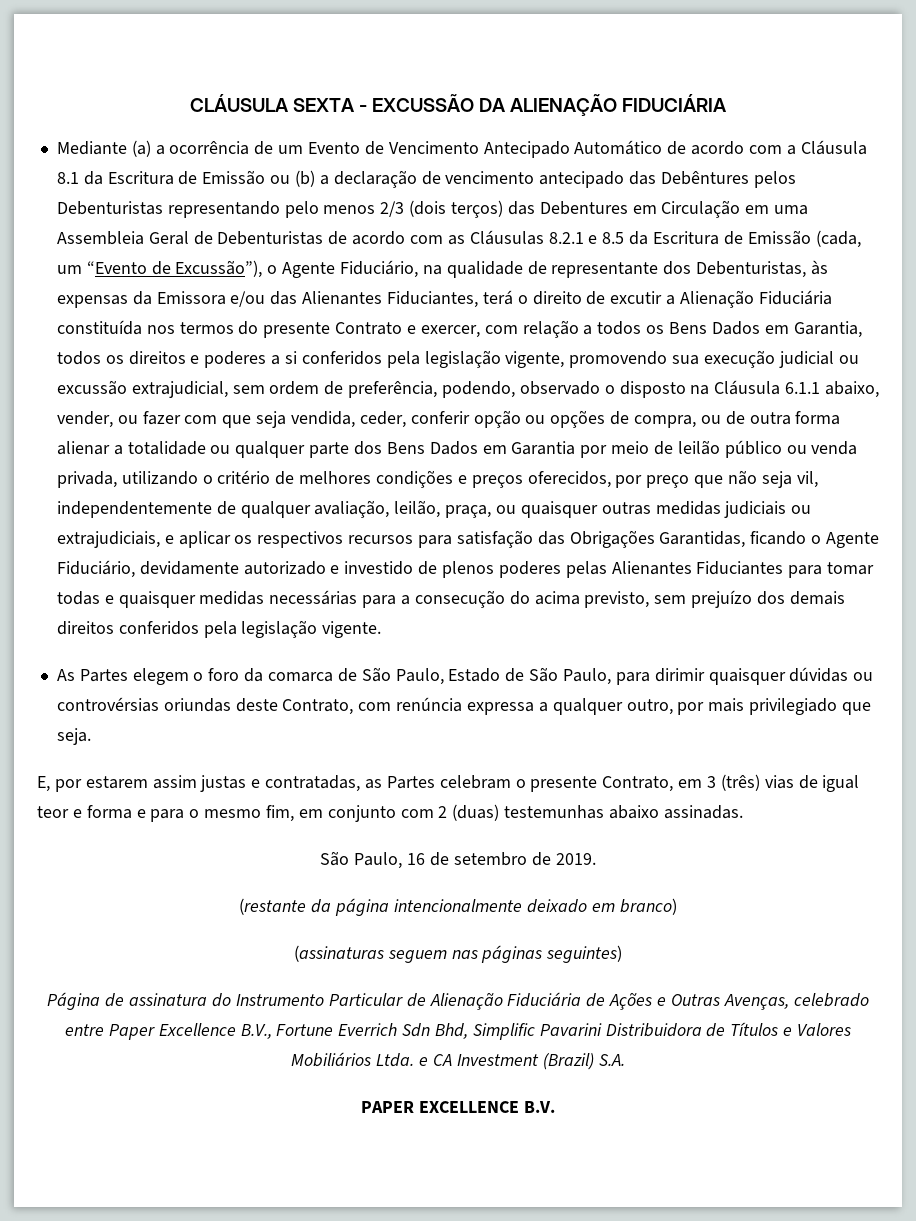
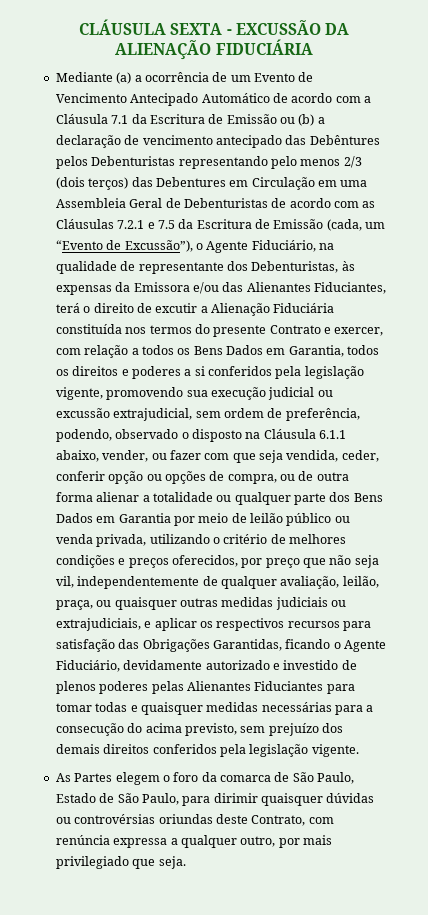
[56,172,79,184] 8.1 -> [111,115,129,124] 7.1
[548,232,625,244] 8.2.1 e 8.5 -> [117,220,175,229] 7.2.1 e 7.5
[37,774,860,792] [37,804,743,822] [320,851,596,869] [239,898,677,916] [293,945,623,963] [47,992,869,1010] [64,1022,852,1040] [291,1052,625,1070] [361,1101,555,1113] // E, por estarem assim justas e contratadas, as Partes celebram o presente Contrato, em 3 (três) vias de igual teor e forma e para o mesmo fim, em conjunto com 2 (duas) testemunhas abaixo assinadas. // São Paulo, 16 de setembro de 2019. // (restante da página intencionalmente deixado em branco) // (assinaturas seguem nas páginas seguintes) // Página de assinatura do Instrumento Particular de Alienação Fiduciária de Ações e Outras Avenças, celebrado entre Paper Excellence B.V., Fortune Everrich Sdn Bhd, Simplific Pavarini Distribuidora de Títulos e Valores Mobiliários Ltda. e CA Investment (Brazil) S.A. // PAPER EXCELLENCE B.V. -> (186, 862) none

